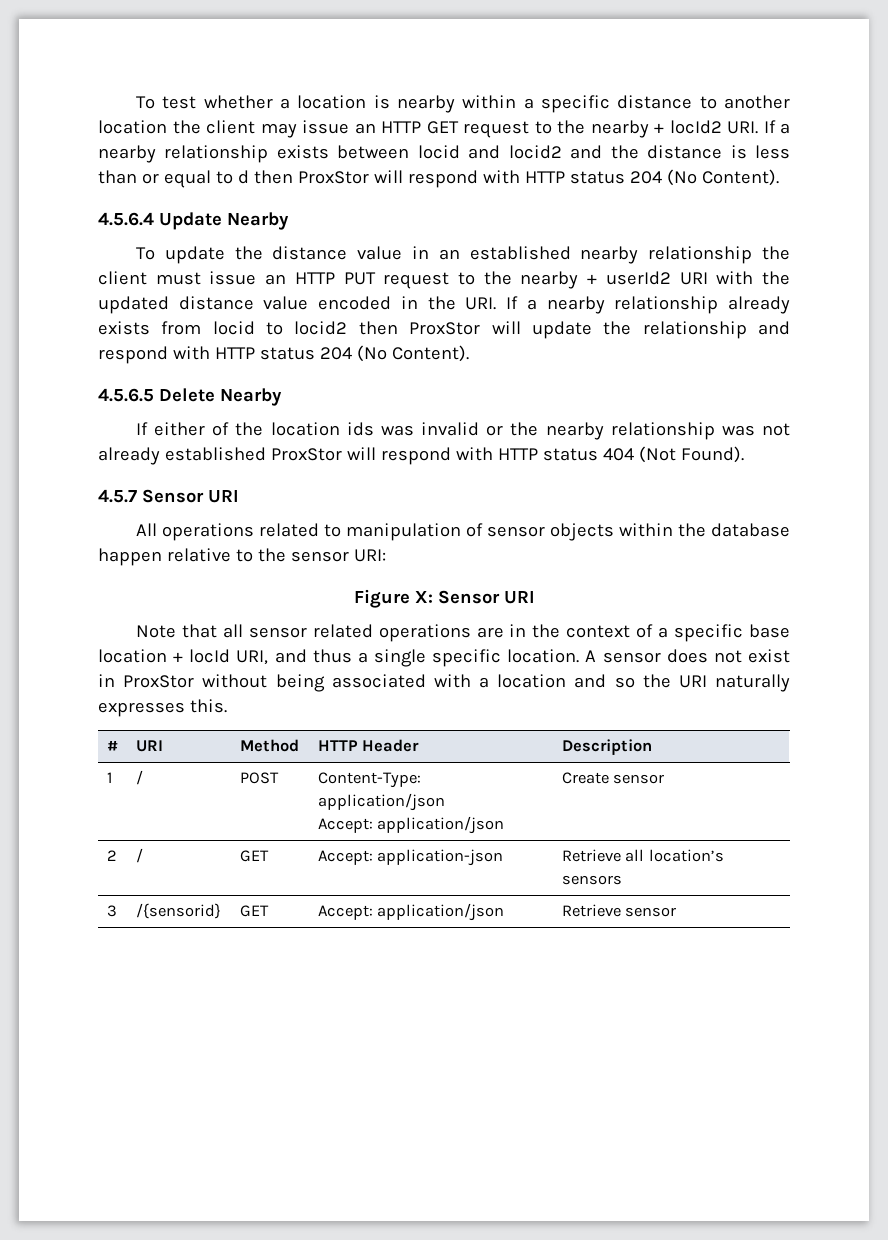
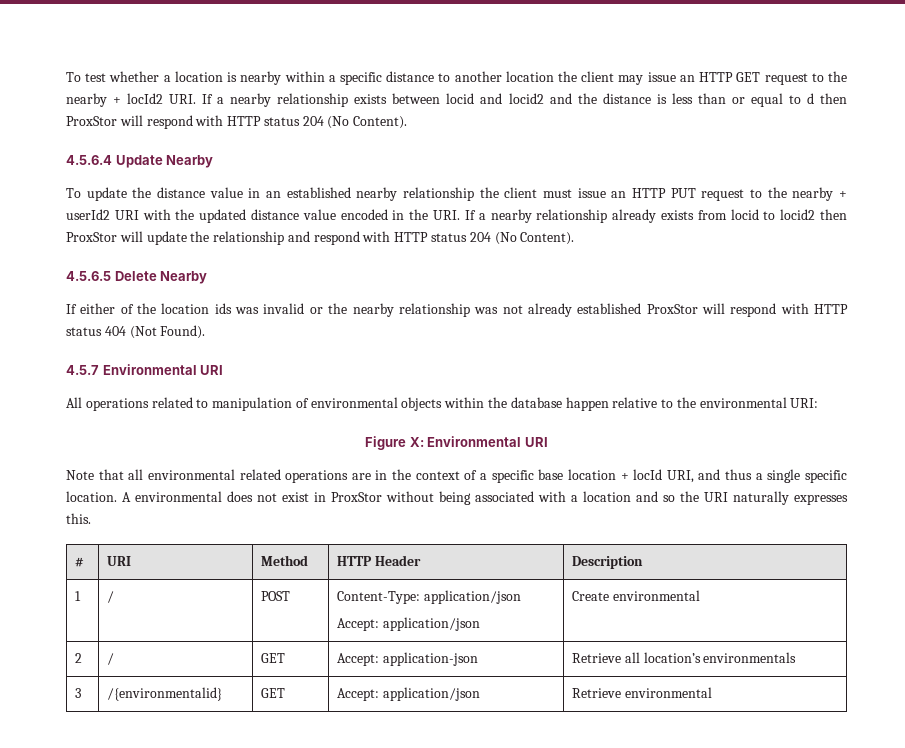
[142,489,204,503] Sensor -> [102,364,197,375] Environmental
[486,526,545,537] sensor -> [310,397,398,408] environmental
[290,551,349,562] sensor -> [699,397,787,408] environmental
[437,590,500,604] Sensor -> [427,436,522,447] Environmental
[248,627,307,638] sensor -> [147,469,235,480] environmental
[602,652,661,663] sensor -> [135,491,222,502] environmental
[613,774,665,784] sensor -> [612,590,700,601] environmental
[561,875,622,885] sensors -> [703,652,797,663] environmentals
[135,903,221,919] /{sensorid} -> [107,687,223,701] /{environmentalid}
[625,907,677,917] sensor -> [624,687,712,698] environmental

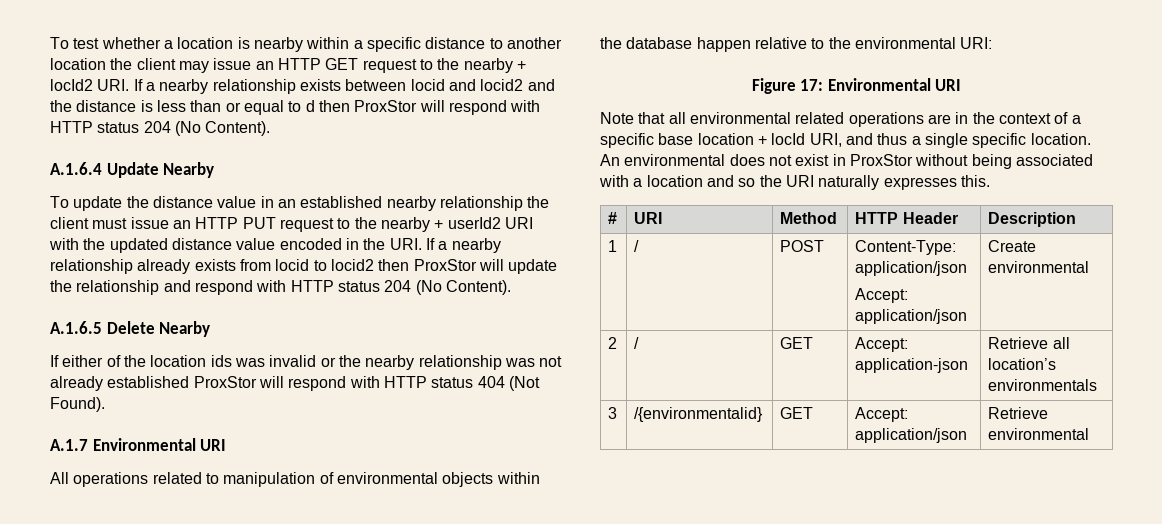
[66,155,112,165] 4.5.6.4 -> [50,162,102,175] A.1.6.4
[66,271,111,281] 4.5.6.5 -> [50,321,102,334] A.1.6.5
[66,365,99,375] 4.5.7 -> [50,439,88,451] A.1.7
[409,437,424,447] X: -> [800,79,824,91] 17:
[122,492,131,502] A -> [600,154,620,166] An

